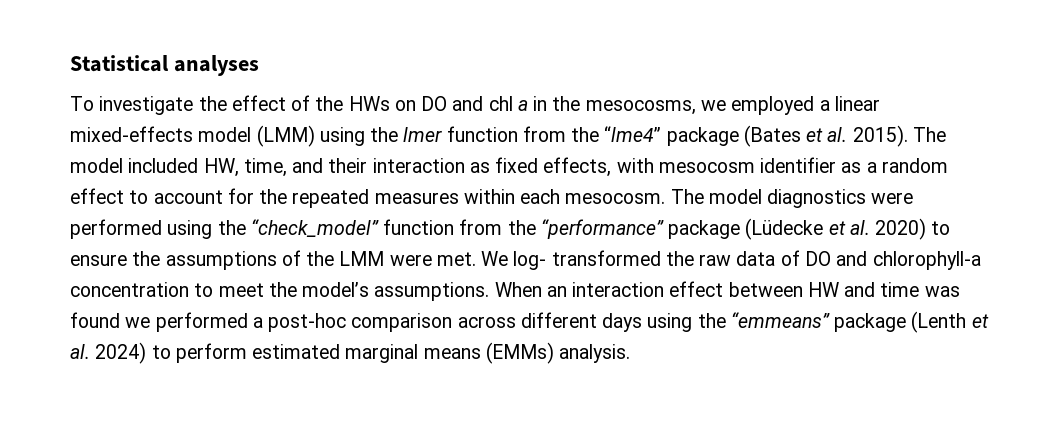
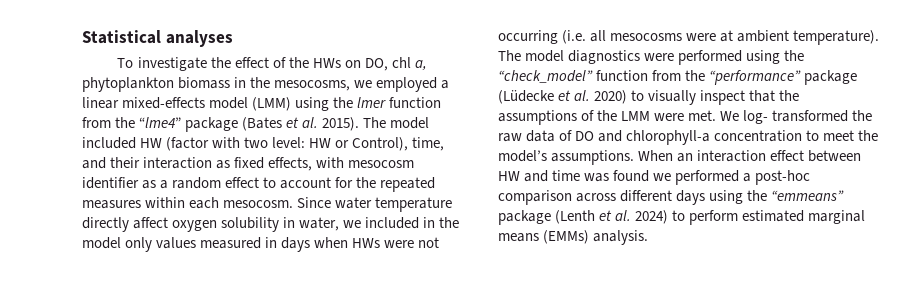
[421,96,528,111] DO and chl a -> [364,57,427,71] [82,77,231,92] DO, chl a, phytoplankton biomass
[203,158,239,177] HW, -> [140,137,409,151] HW (factor with two level: HW or Control),
(666, 198) none -> [297,197,453,212] [82,217,460,232] [82,237,440,252] [498,30,880,45] Since water temperature directly affect oxygen solubility in water, we included in the model only values measured in days when HWs were not occurring (i.e. all mesocosms were at ambient temperature).
[70,254,127,266] ensure -> [648,90,776,105] visually inspect that

